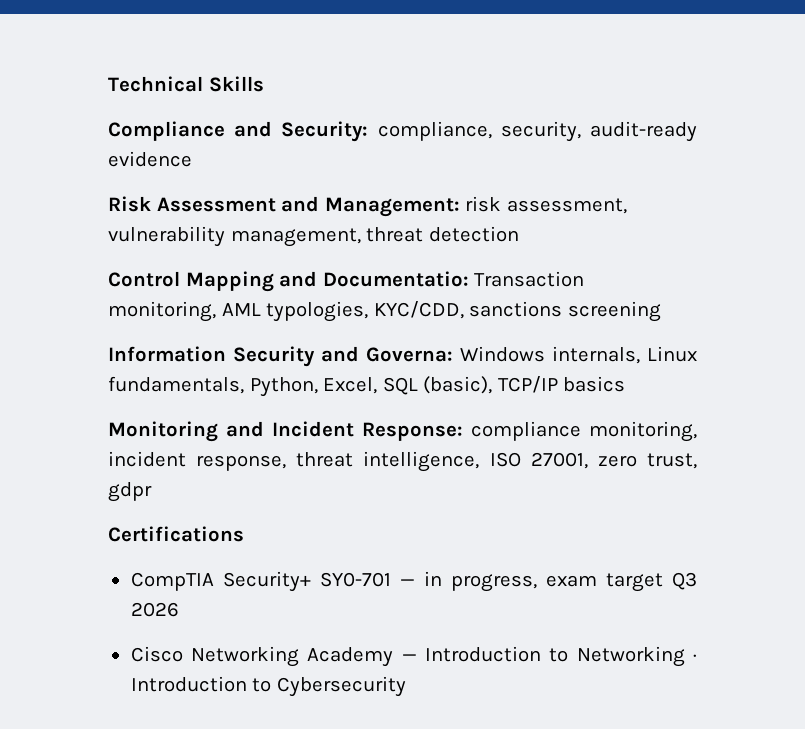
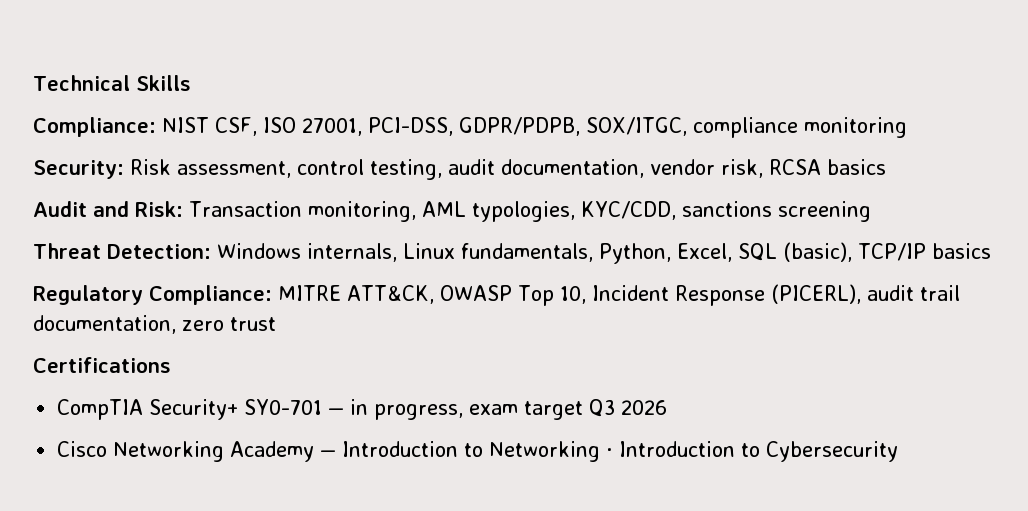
[108,121,697,142] [108,151,192,167] [108,196,627,217] [108,226,519,247] [108,271,469,292] Compliance and Security: compliance, security, audit-ready evidence // Risk Assessment and Management: risk assessment, vulnerability management, threat detection // Control Mapping and Documentatio: -> [33,117,907,138] [33,159,886,180] [33,201,183,217] Compliance: NIST CSF, ISO 27001, PCI-DSS, GDPR/PDPB, SOX/ITGC, compliance monitoring // Security: Risk assessment, control testing, audit documentation, vendor risk, RCSA basics // Audit and Risk:
[108,346,453,367] Information Security and Governa: -> [33,243,211,259] Threat Detection:
[108,421,697,442] [108,451,697,472] [108,482,152,502] Monitoring and Incident Response: compliance monitoring, incident response, threat intelligence, ISO 27001, zero trust, gdpr -> [33,284,960,306] [33,315,276,334] Regulatory Compliance: MITRE ATT&CK, OWASP Top 10, Incident Response (PICERL), audit trail documentation, zero trust

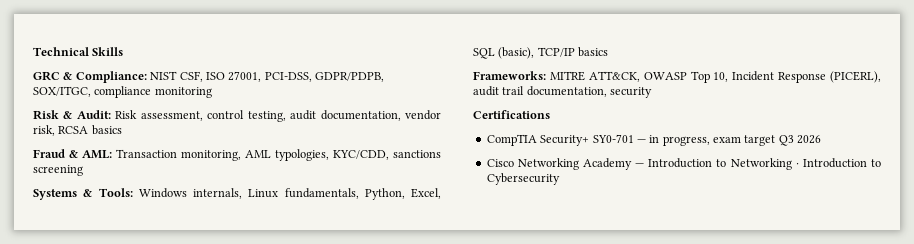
(191, 83) none -> [33,71,73,81] GRC &
[33,160,124,179] Security: -> [33,110,111,120] Risk & Audit:
[33,201,183,217] Audit and Risk: -> [33,149,112,159] Fraud & AML:
[33,243,211,259] Threat Detection: -> [33,188,133,200] Systems & Tools:
[33,285,272,305] Regulatory Compliance: -> [473,71,546,80] Frameworks:
[182,317,276,331] zero trust -> [610,87,653,98] security

